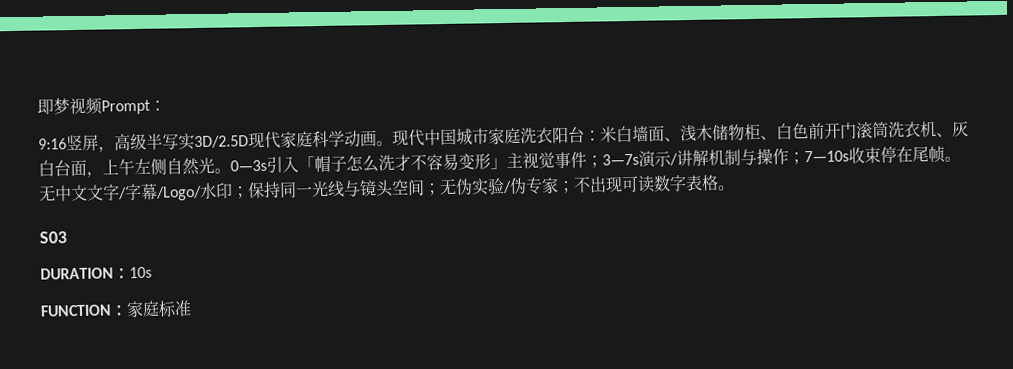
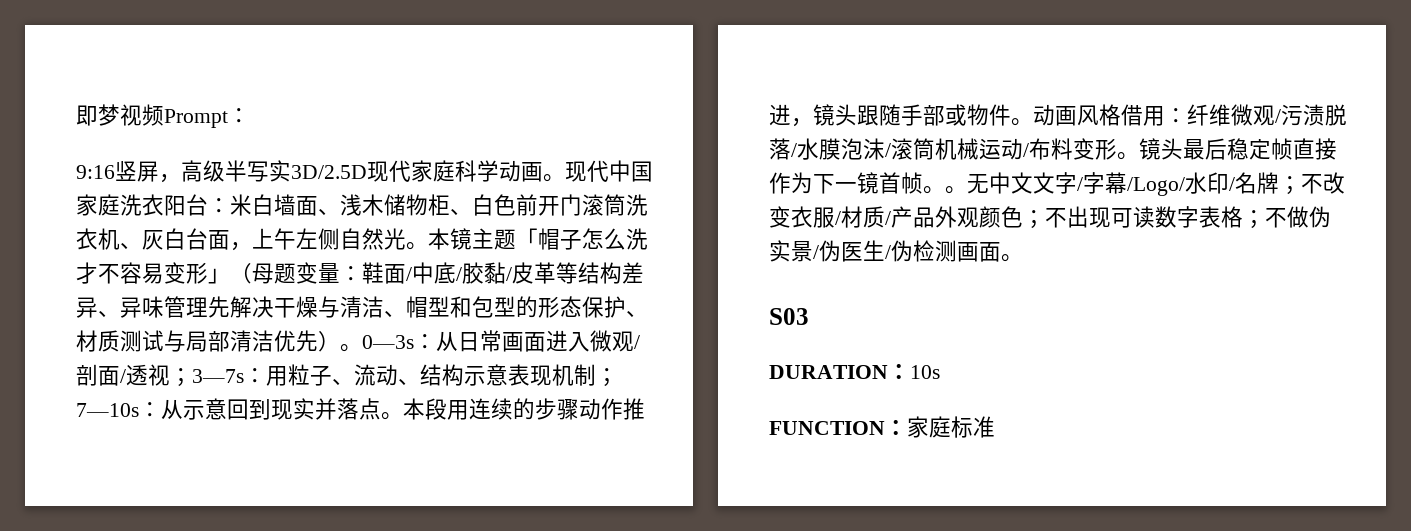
[456,128,489,146] 城市 -> (653, 171) none
[230,156,299,174] 0—3s引入 -> [428,228,516,250] 本镜主题
[506,145,946,169] 主视觉事件；3—7s演示/讲解机制与操作；7—10s收束停在尾帧 -> [230,262,644,284] [76,296,648,318] [76,330,640,352] [76,364,618,387] [76,398,645,420] [769,104,1347,127] [769,138,1337,160] [769,172,945,194] （母题变量：鞋面/中底/胶黏/皮革等结构差异、异味管理先解决干燥与清洁、帽型和包型的形态保护、材质测试与局部清洁优先）。0—3s：从日常画面进入微观/剖面/透视；3—7s：用粒子、流动、结构示意表现机制；7—10s：从示意回到现实并落点。本段用连续的步骤动作推进，镜头跟随手部或物件。动画风格借用：纤维微观/污渍脱落/水膜泡沫/滚筒机械运动/布料变形。镜头最后稳定帧直接作为下一镜首帧。
[231,177,559,199] ；保持同一光线与镜头空间；无伪实验/伪专家 -> [1229,172,1345,195] [769,206,1023,228] /名牌；不改变衣服/材质/产品外观颜色
(719, 182) none -> [1243,206,1331,229] [769,240,1001,262] ；不做伪实景/伪医生/伪检测画面

